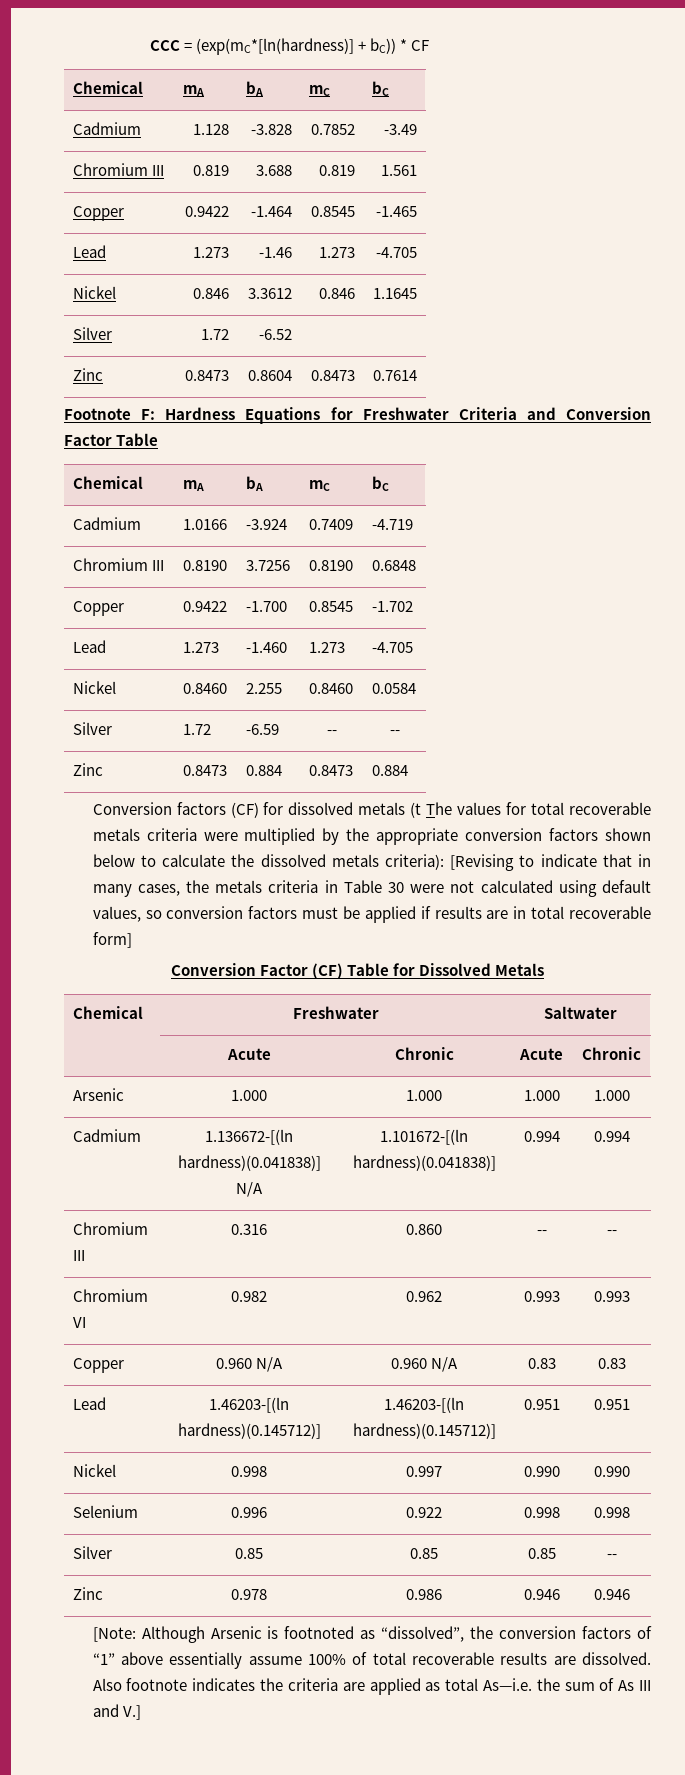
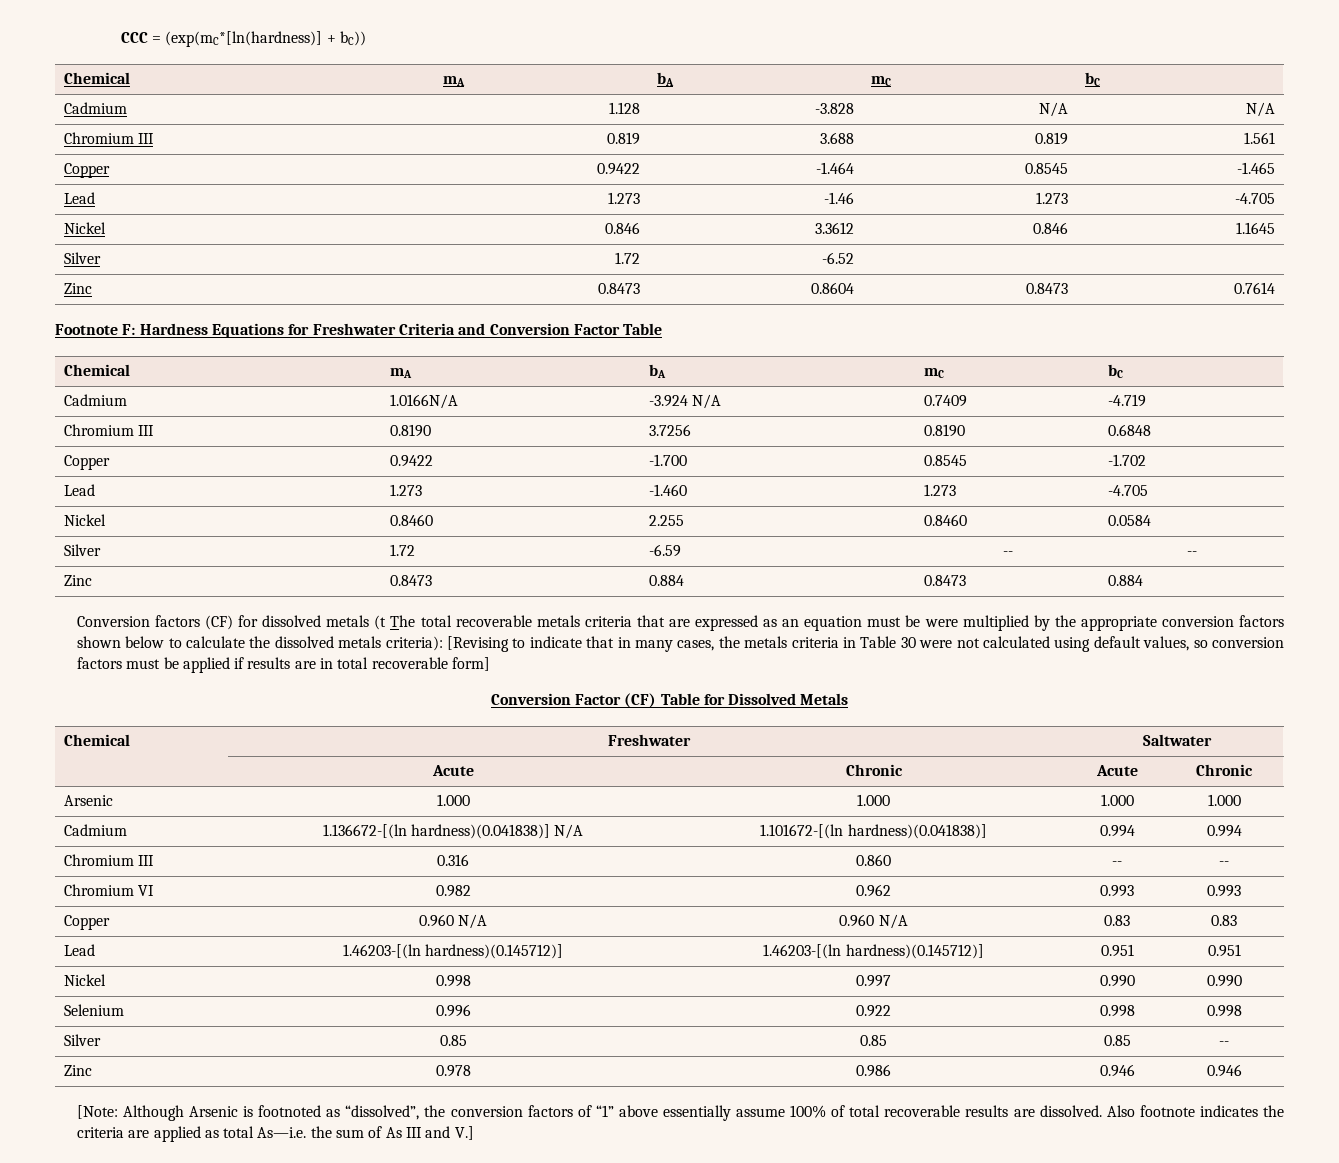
[400,39,430,51] * CF -> (366, 38) none
[311,124,356,135] [384,124,418,135] 0.7852 | -3.49 -> [1039,102,1069,117] [1246,102,1276,117] N/A | N/A
[182,519,227,530] 1.0166 -> [389,394,458,409] 1.0166N/A
(287, 524) none -> [691,394,721,409] N/A
[457,802,527,815] values for -> (416, 621) none
(197, 834) none -> [636,615,921,631] that are expressed as an equation must be

